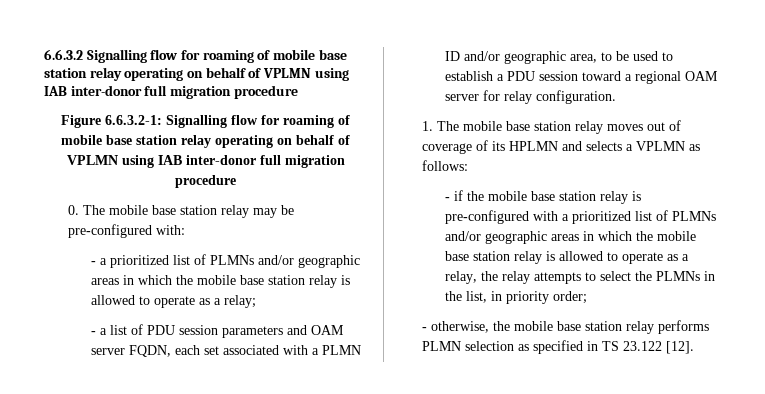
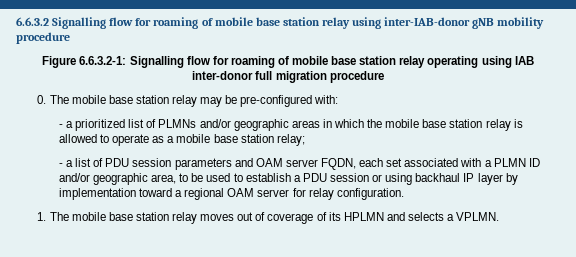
[124,67,349,81] [44,85,231,99] operating on behalf of VPLMN using IAB inter-donor full migration -> [352,17,545,29] using inter-IAB-donor gNB mobility
[277,135,350,145] [66,155,118,165] on behalf of VPLMN -> (479, 62) none
(222, 301) none -> [176,134,274,143] mobile base station
(579, 76) none -> [372,173,518,185] [58,188,136,200] or using backhaul IP layer by implementation
[635,141,700,151] [421,160,468,171] [445,190,642,204] [445,210,717,224] [445,231,697,244] [445,251,690,264] [445,271,716,284] [445,291,588,304] [421,320,709,334] [421,340,694,354] VPLMN as follows: // - if the mobile base station relay is pre-configured with a prioritized list of PLMNs and/or geographic areas in which the mobile base station relay is allowed to operate as a relay, the relay attempts to select the PLMNs in the list, in priority order; // - otherwise, the mobile base station relay performs PLMN selection as specified in TS 23.122 [12]. -> [456,212,500,221] VPLMN.

